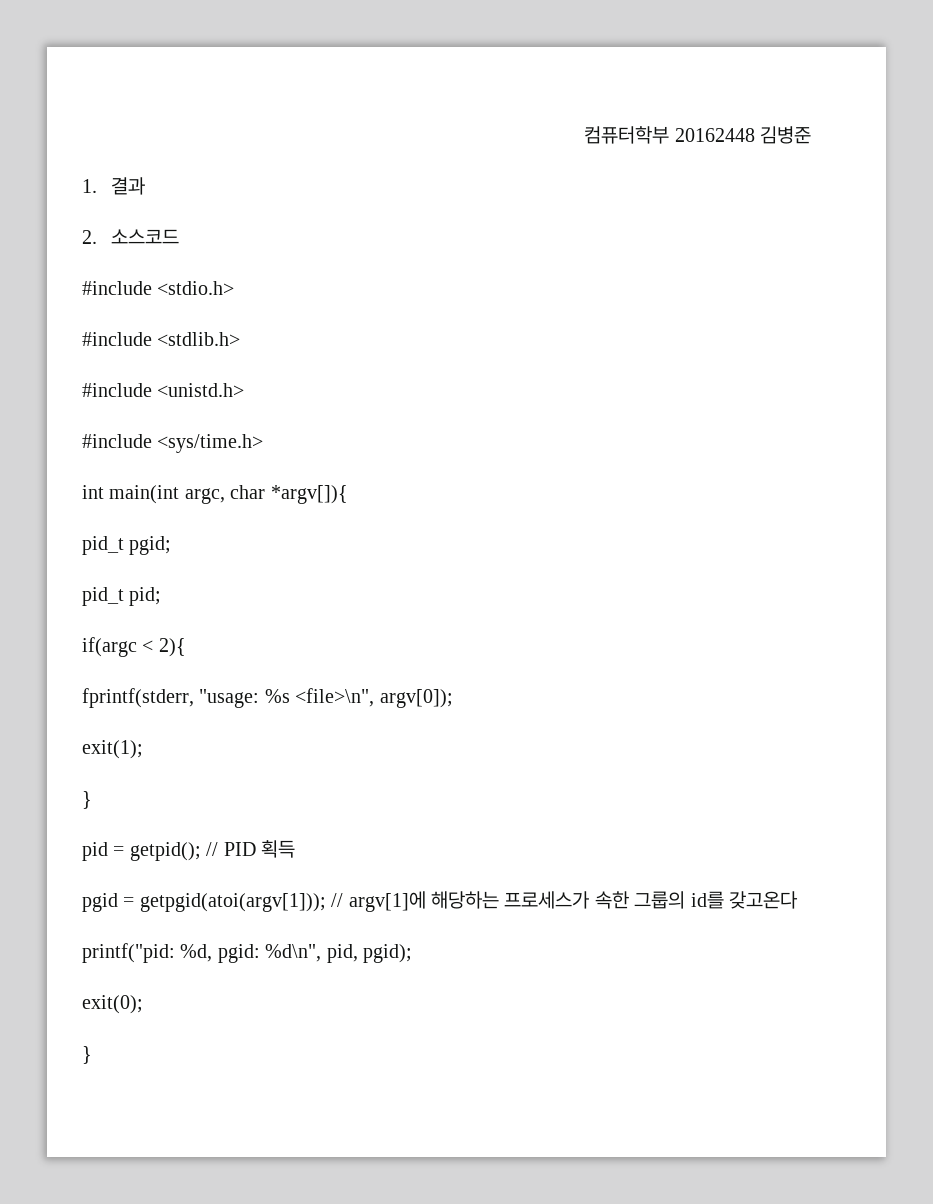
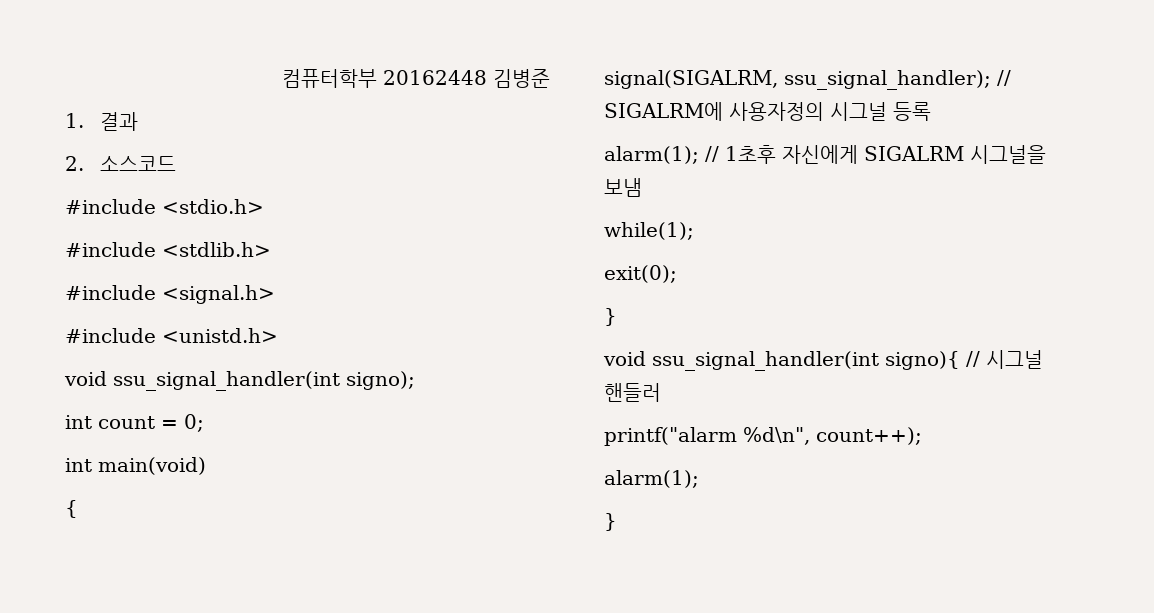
(241, 339) none -> [65,285,275,304] // #include <signal.h>
[82,434,264,453] [82,485,348,504] [82,536,172,555] [82,587,162,606] [82,637,186,657] [82,688,453,708] [82,740,143,759] [82,791,92,809] [82,840,295,861] [82,891,798,912] [82,943,412,963] [82,995,143,1014] #include <sys/time.h> // int main(int argc, char *argv[]){ // pid_t pgid; // pid_t pid; // if(argc < 2){ // fprintf(stderr, "usage: %s <file>\n", argv[0]); // exit(1); // } // pid = getpid(); // PID 획득 // pgid = getpgid(atoi(argv[1])); // argv[1]에 해당하는 프로세스가 속한 그룹의 id를 갖고온다 // printf("pid: %d, pgid: %d\n", pid, pgid); // exit(0); -> [64,371,415,391] [65,414,204,432] [65,457,206,475] [65,500,78,518] [604,70,1011,90] [604,102,931,121] [604,145,1046,164] [604,178,642,197] [604,222,694,240] [604,265,677,283] [604,308,617,326] [603,350,1043,371] [604,383,661,402] [604,427,922,446] [604,470,699,488] void ssu_signal_handler(int signo); // int count = 0; // int main(void) // { // signal(SIGALRM, ssu_signal_handler); // SIGALRM에 사용자정의 시그널 등록 // alarm(1); // 1초후 자신에게 SIGALRM 시그널을 보냄 // while(1); // exit(0); // } // void ssu_signal_handler(int signo){ // 시그널 핸들러 // printf("alarm %d\n", count++); // alarm(1);

